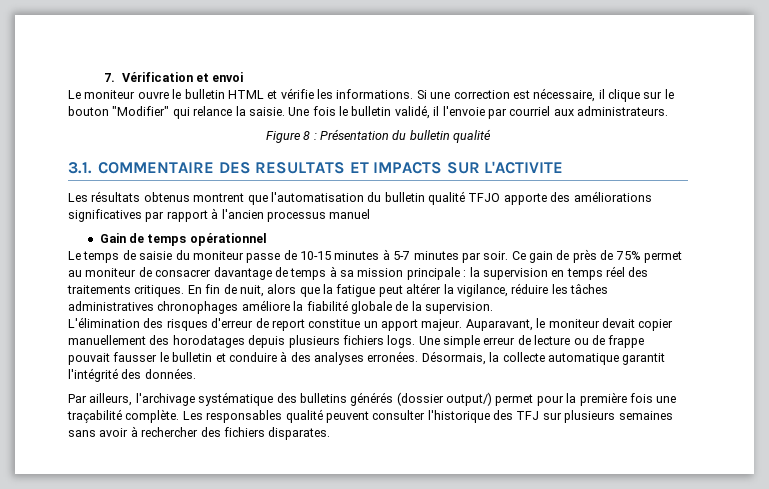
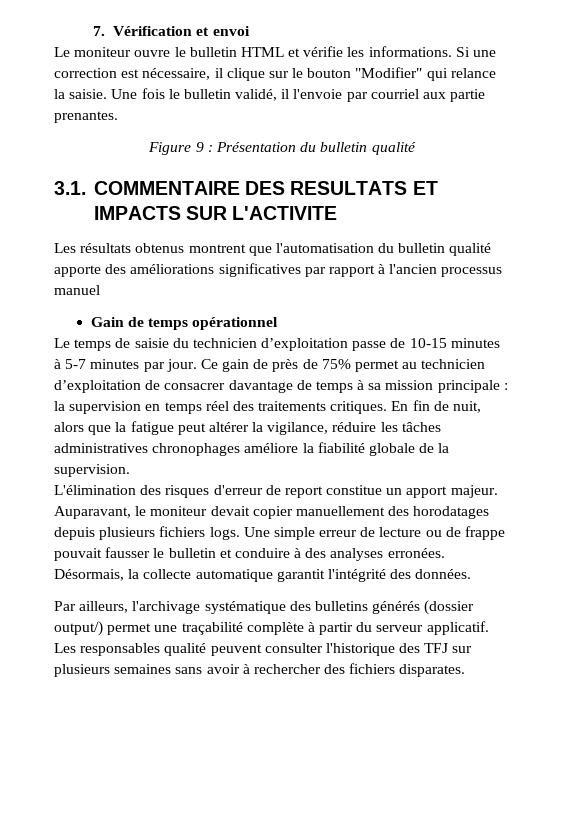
[577,106,668,116] administrateurs. -> [450,89,486,102] [54,111,118,123] partie prenantes.
[303,131,311,140] 8 -> [195,142,204,152] 9
[468,193,501,202] TFJO -> (492, 249) none
[192,251,244,260] moniteur -> [192,338,349,351] technicien d’exploitation
[483,251,509,260] soir. -> [166,359,197,372] jour.
[85,268,137,277] moniteur -> [421,359,486,369] [54,380,141,393] technicien d’exploitation
[536,392,677,406] [67,409,180,423] pour la première fois une traçabilité complète. -> [154,621,489,635] une traçabilité complète à partir du serveur applicatif.

